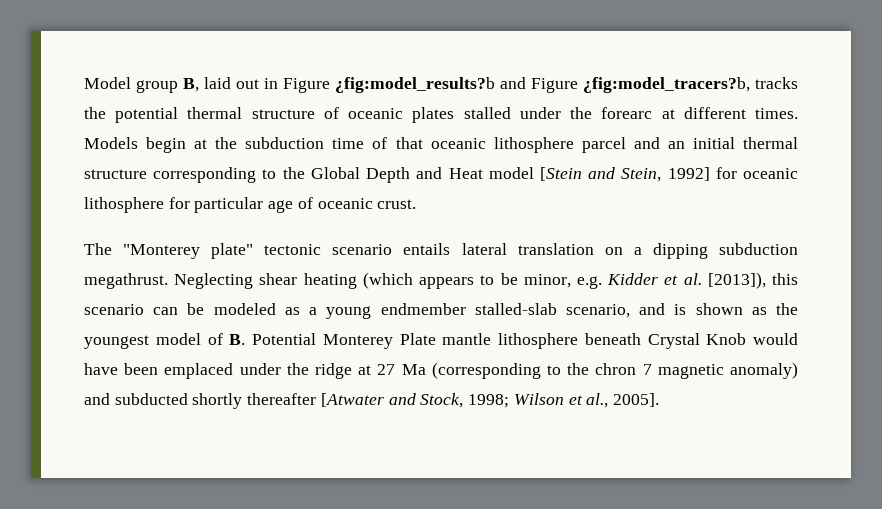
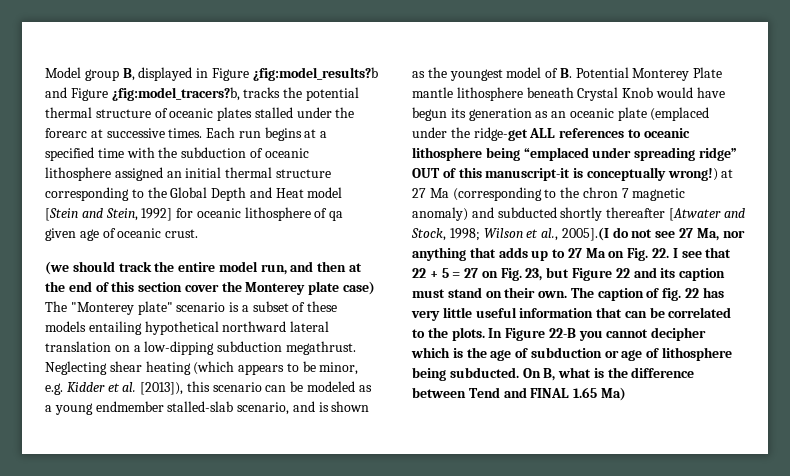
[204,77,259,89] laid out -> [138,67,193,81] displayed
[683,107,799,119] [84,137,660,153] different times. Models begin at the subduction time of that oceanic lithosphere parcel and -> [106,127,328,141] [45,147,309,161] [45,167,163,181] successive times. Each run begins at a specified time with the subduction of oceanic lithosphere assigned
[168,197,264,213] for particular -> [314,208,344,221] [45,228,76,241] of qa given
[84,243,451,259] The "Monterey plate" tectonic scenario entails -> [45,261,363,275] [45,281,376,295] [45,301,338,315] [45,321,287,335] (we should track the entire model run, and then at the end of this section cover the Monterey plate case) The "Monterey plate" scenario is a subset of these models entailing hypothetical northward
[652,243,708,259] dipping -> [144,341,215,355] low-dipping
[124,363,352,379] been emplaced under the ridge -> [412,107,710,121] [412,127,690,141] [412,147,737,161] [412,167,718,181] begun its generation as an oceanic plate (emplaced under the ridge-get ALL references to oceanic lithosphere being “emplaced under spreading ridge” OUT of this manuscript-it is conceptually wrong!)
[612,393,659,407] 2005]. -> [561,227,745,241] [412,247,732,261] [412,267,726,281] [412,287,724,301] [411,307,732,321] [412,327,707,341] [411,347,733,361] [412,367,695,381] [412,387,626,401] 2005].(I do not see 27 Ma, nor anything that adds up to 27 Ma on Fig. 22. I see that 22 + 5 = 27 on Fig. 23, but Figure 22 and its caption must stand on their own. The caption of fig. 22 has very little useful information that can be correlated to the plots. In Figure 22-B you cannot decipher which is the age of subduction or age of lithosphere being subducted. On B, what is the difference between Tend and FINAL 1.65 Ma)

